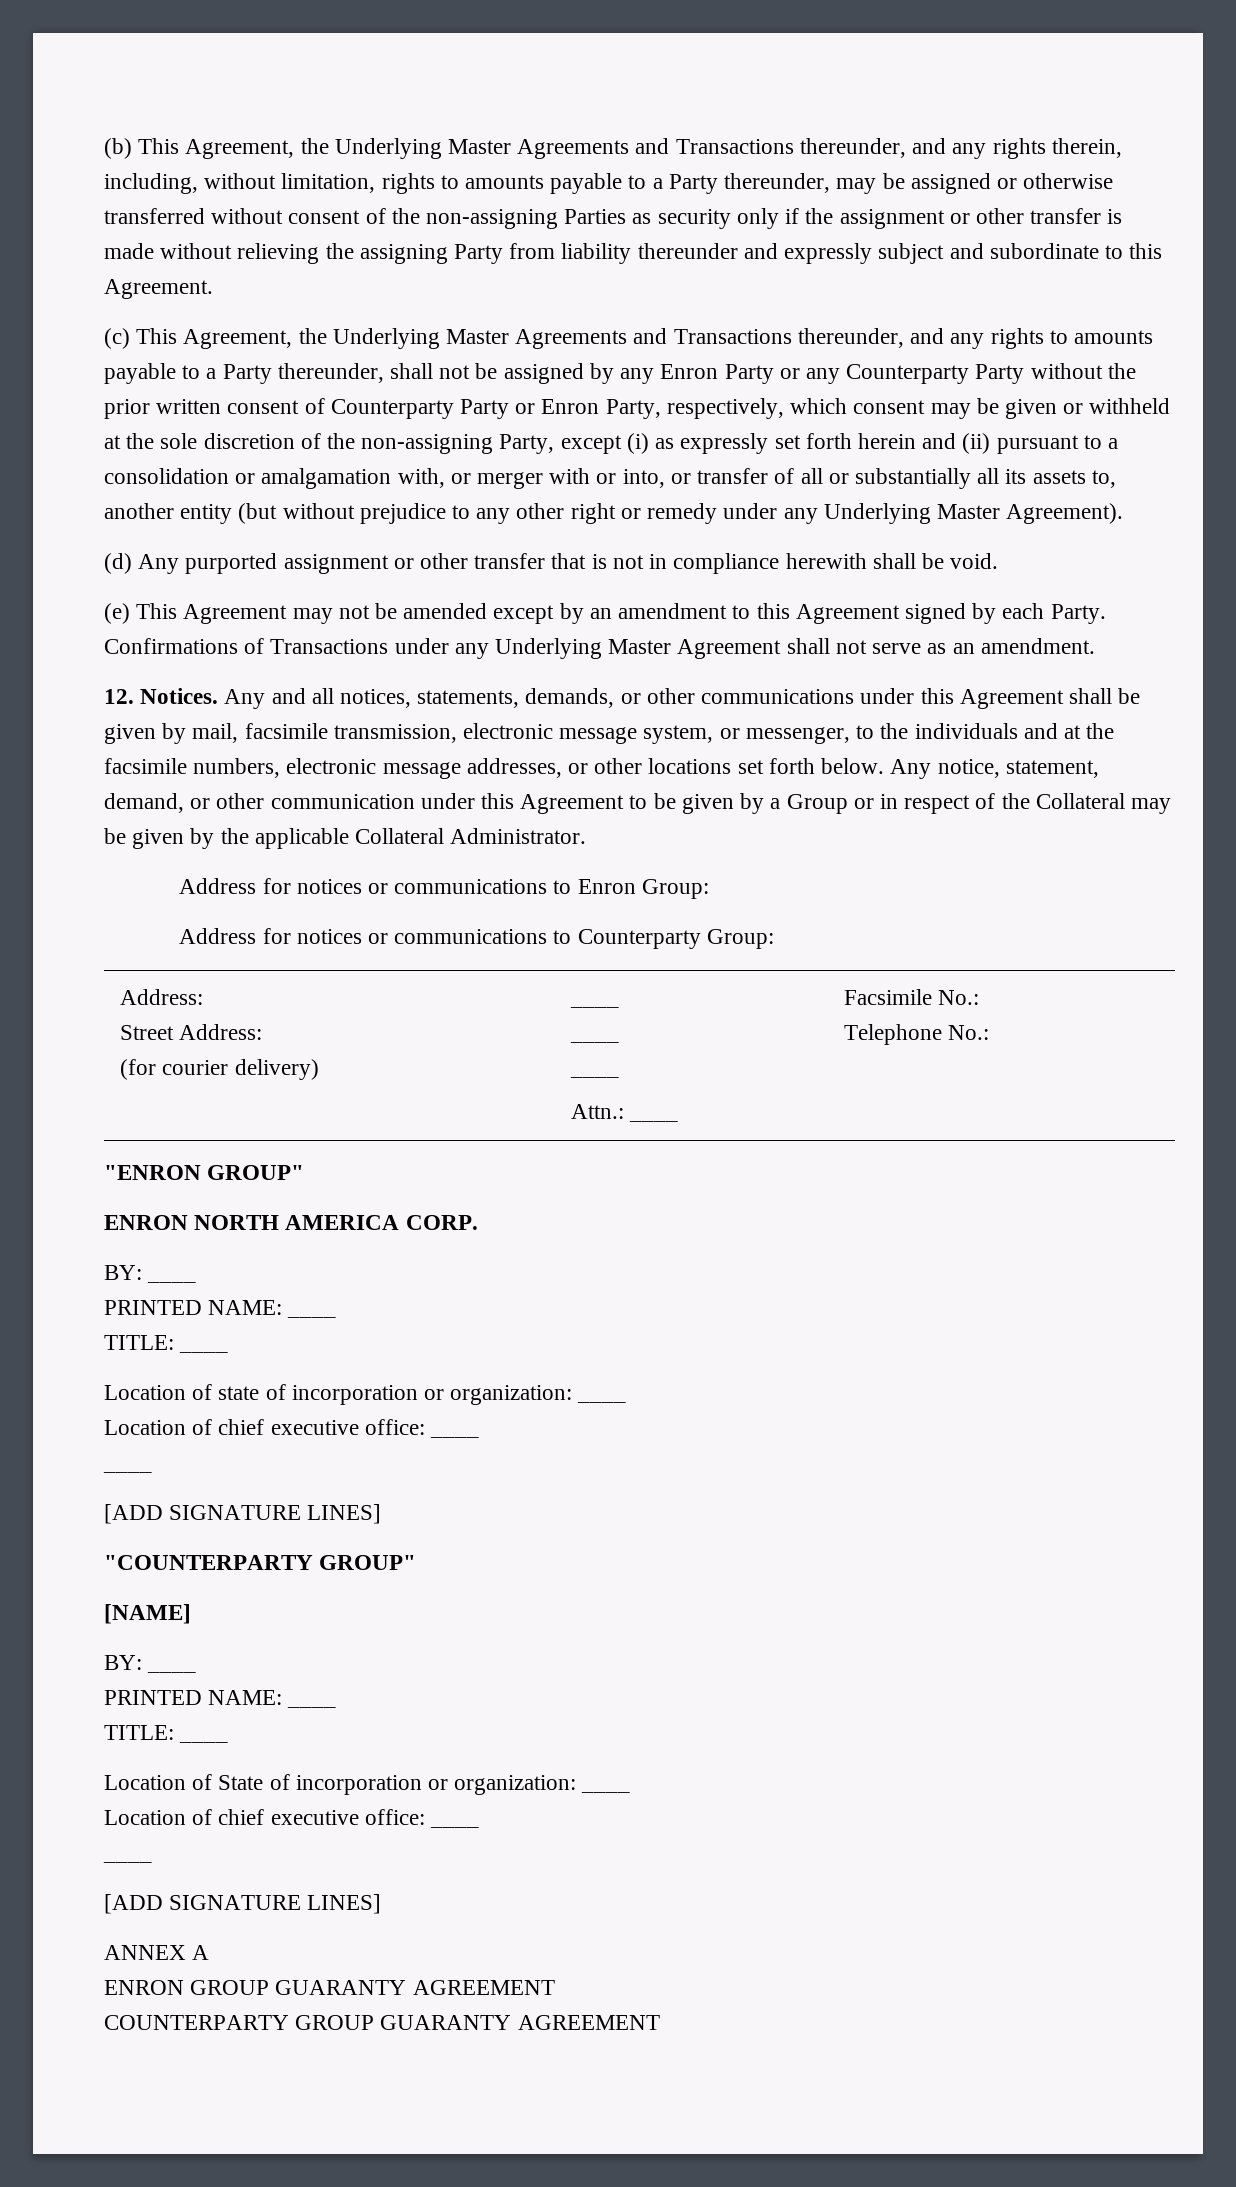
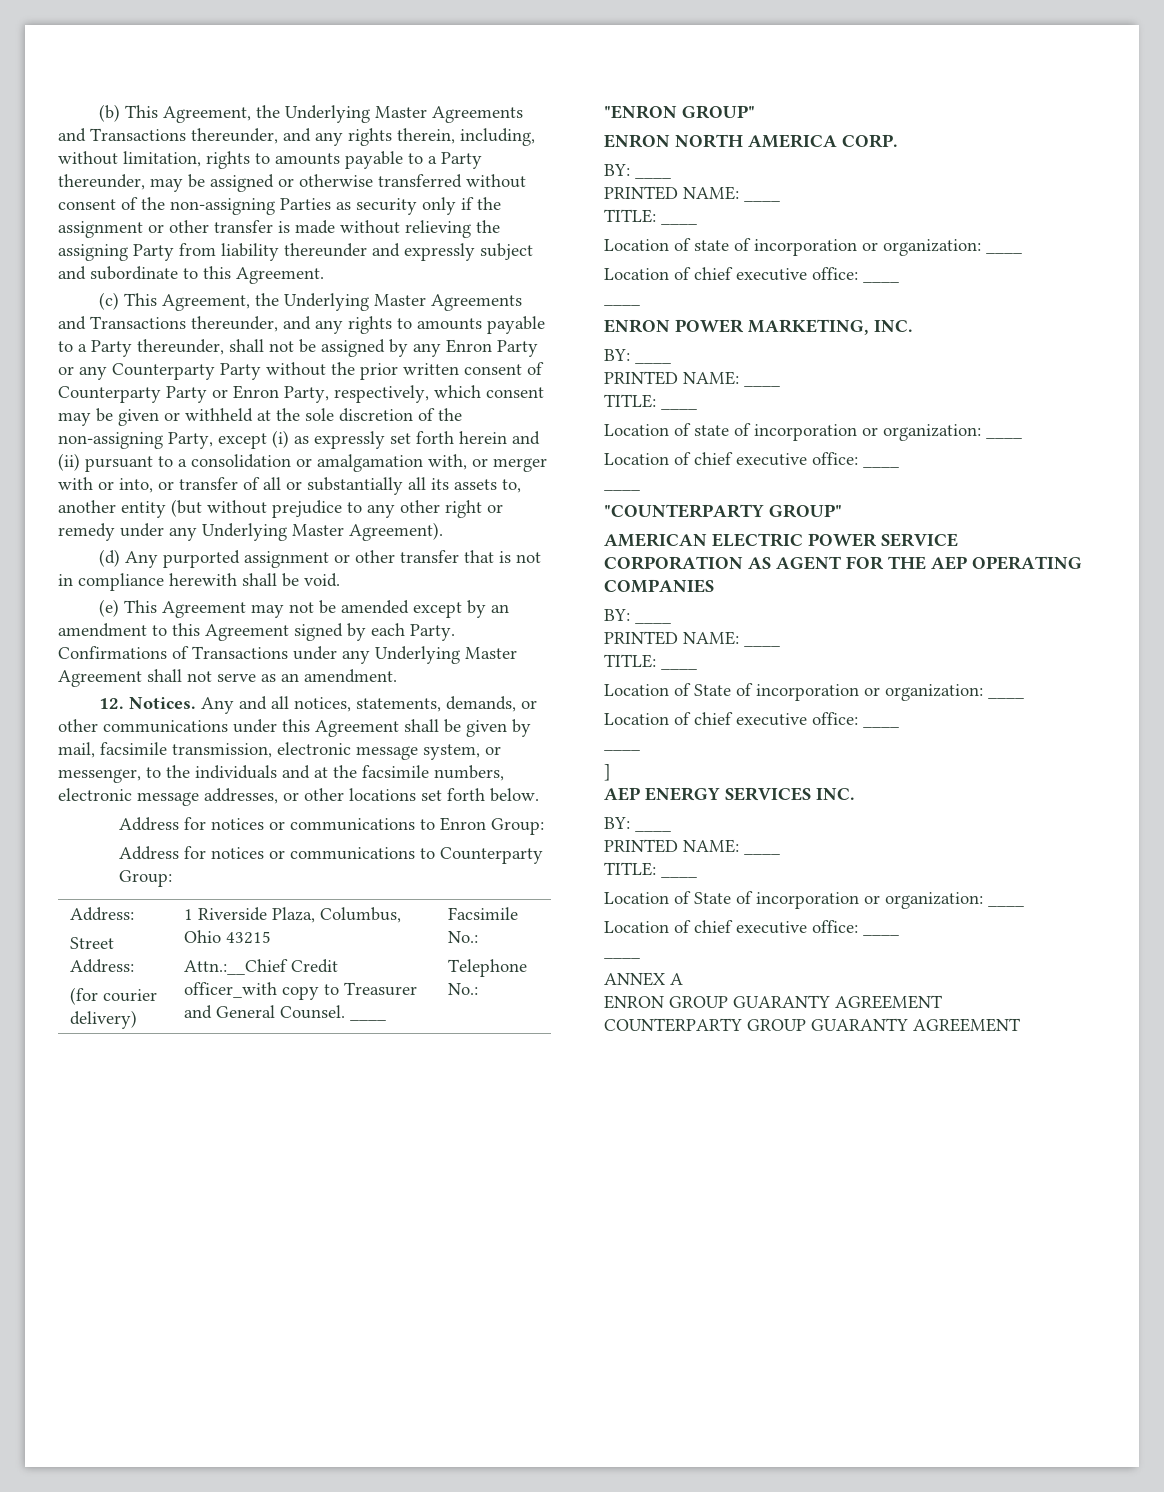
[890,759,1099,779] [104,793,1171,814] [104,828,587,849] Any notice, statement, demand, or other communication under this Agreement to be given by a Group or in respect of the Collateral may be given by the applicable Collateral Administrator. -> (539, 795) none
[570,1005,620,1008] [570,1040,620,1043] [570,1075,620,1078] [571,1104,625,1119] ____ // ____ // ____ // Attn.: -> [184,907,402,923] [184,930,272,944] [184,959,339,975] [184,982,418,1000] [184,1005,346,1019] 1 Riverside Plaza, Columbus, Ohio 43215 // Attn.:__Chief Credit officer_with copy to Treasurer and General Counsel.
[104,1504,382,1524] [104,1555,417,1570] [104,1604,191,1624] [ADD SIGNATURE LINES] // "COUNTERPARTY GROUP" // [NAME] -> [604,319,913,335] [604,349,630,361] [635,361,671,364] [604,371,780,387] [604,394,697,410] [604,423,1022,441] [604,452,858,466] [863,465,899,468] [604,488,640,491] [604,504,842,518] [604,533,958,547] [604,556,1082,570] [604,579,714,593] ENRON POWER MARKETING, INC. // BY: ____ // PRINTED NAME: ____ // TITLE: ____ // Location of state of incorporation or organization: ____ // Location of chief executive office: ____ // ____ // "COUNTERPARTY GROUP" // AMERICAN ELECTRIC POWER SERVICE CORPORATION AS AGENT FOR THE AEP OPERATING COMPANIES
[104,1894,382,1914] [ADD SIGNATURE LINES] -> [604,764,611,781] [604,787,855,801] [604,817,630,829] [635,829,671,832] [604,839,780,855] [604,862,697,878] [604,891,1024,909] [604,920,858,934] [863,933,899,936] [604,956,640,959] ] // AEP ENERGY SERVICES INC. // BY: ____ // PRINTED NAME: ____ // TITLE: ____ // Location of State of incorporation or organization: ____ // Location of chief executive office: ____ // ____

